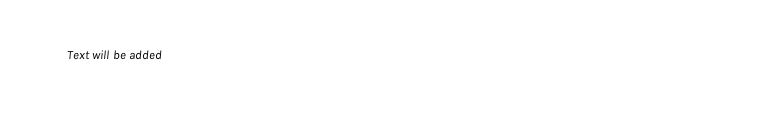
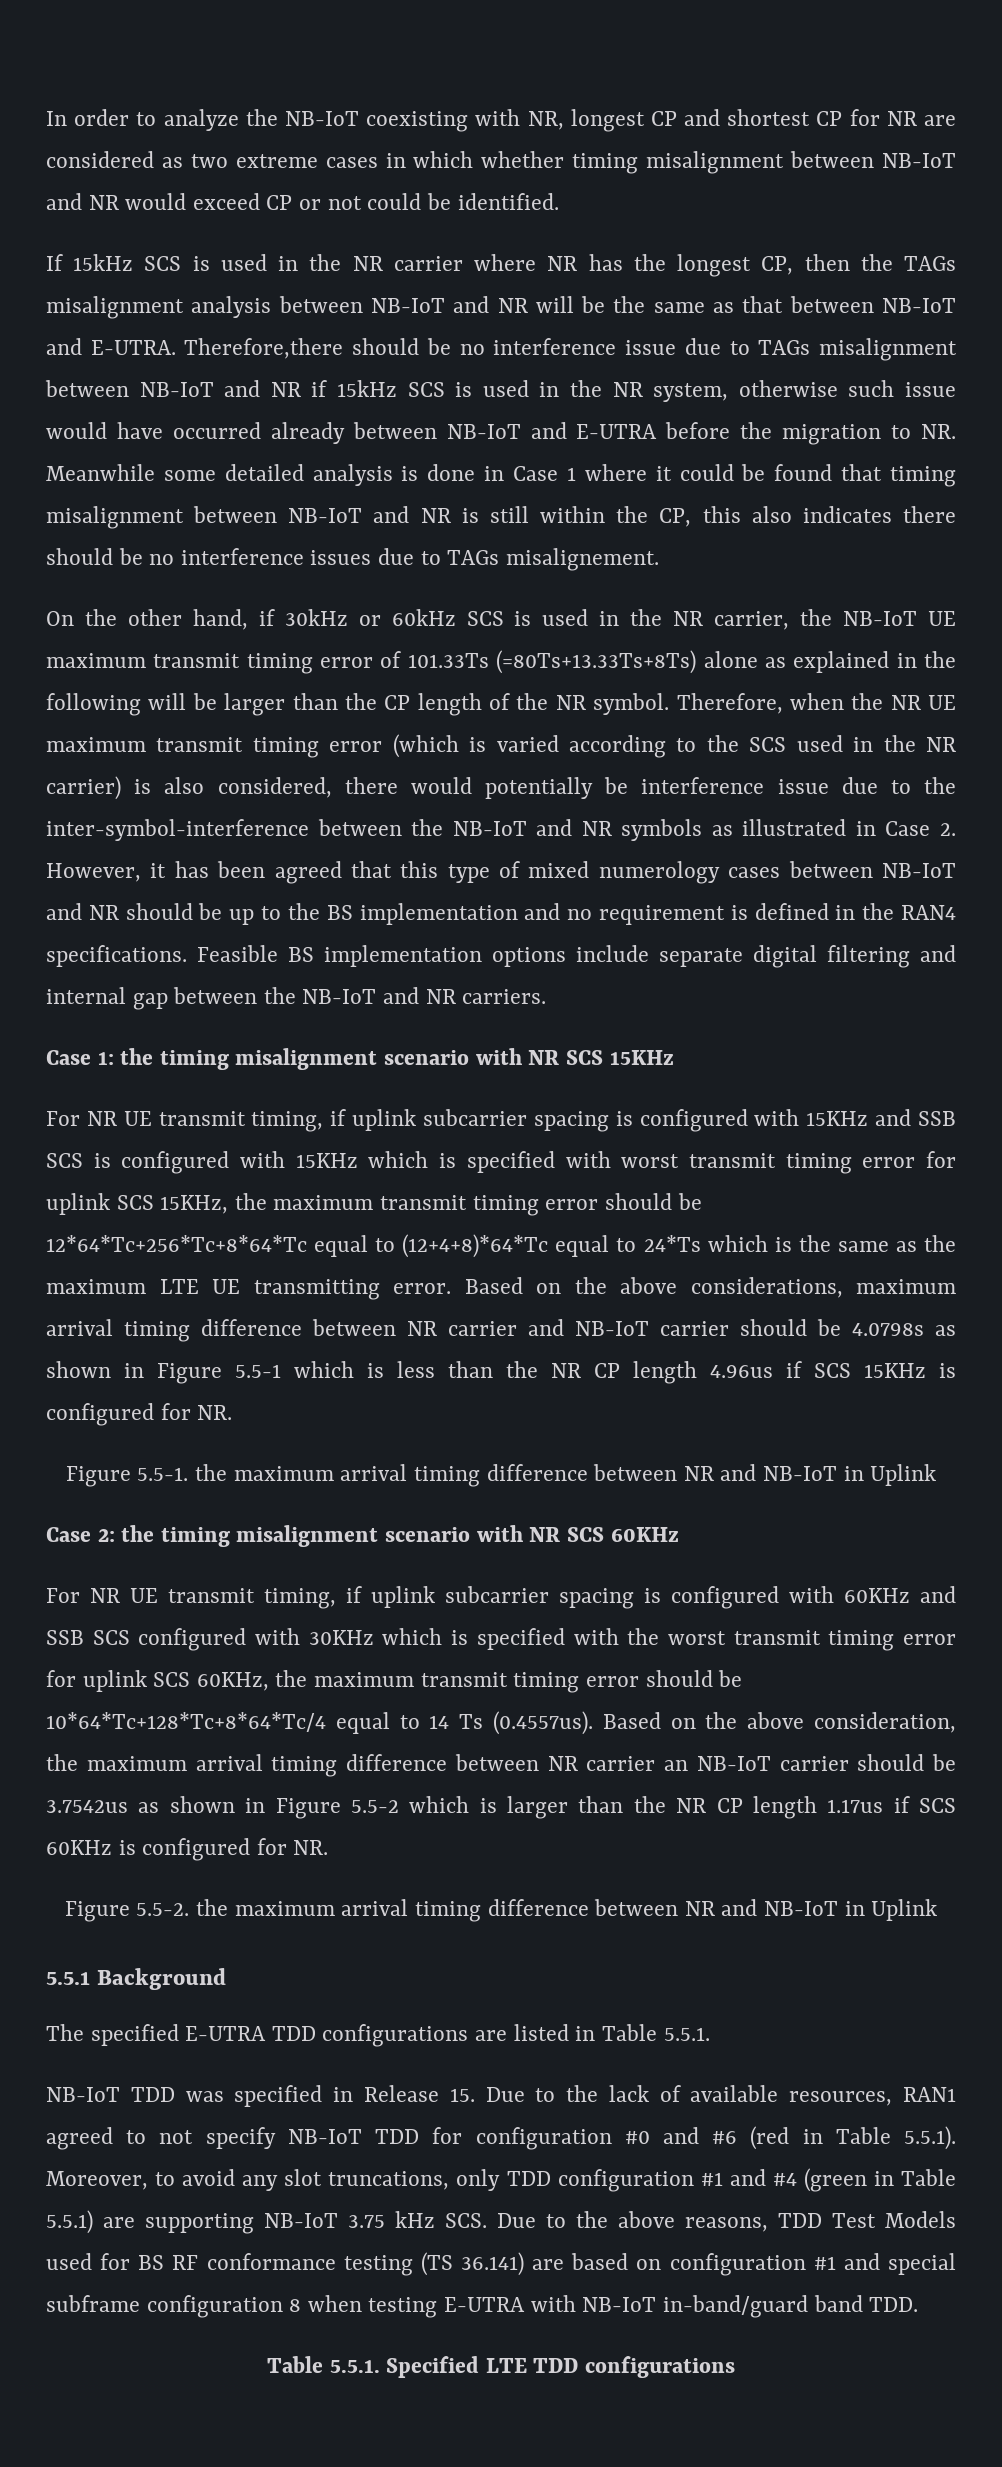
[67,50,163,60] Text will be added -> [46,109,956,132] [46,151,956,174] [46,193,559,210] [46,254,957,277] [46,296,956,319] [46,338,958,361] [45,380,957,402] [46,422,956,445] [46,464,957,487] [46,506,957,529] [46,548,659,571] [46,609,957,630] [46,650,957,674] [46,693,956,716] [46,734,957,758] [46,776,956,800] [46,819,956,841] [46,861,956,884] [46,903,956,925] [46,945,956,968] [46,987,547,1010] [46,1048,674,1070] [46,1109,957,1132] [46,1151,957,1174] [46,1193,702,1216] [46,1234,957,1258] [46,1277,956,1300] [46,1319,956,1342] [46,1361,956,1384] [46,1403,233,1426] [65,1464,937,1487] [46,1525,679,1547] [46,1586,956,1609] [46,1628,957,1651] [46,1670,743,1693] [46,1711,956,1735] [46,1754,956,1777] [46,1796,956,1819] [46,1838,329,1861] [64,1899,938,1922] [46,1968,226,1990] [46,2024,710,2047] [46,2085,957,2107] [46,2126,956,2150] [46,2168,956,2192] [46,2210,956,2234] [46,2252,956,2276] [46,2295,919,2318] [266,2356,736,2378] In order to analyze the NB-IoT coexisting with NR, longest CP and shortest CP for NR are considered as two extreme cases in which whether timing misalignment between NB-IoT and NR would exceed CP or not could be identified. // If 15kHz SCS is used in the NR carrier where NR has the longest CP, then the TAGs misalignment analysis between NB-IoT and NR will be the same as that between NB-IoT and E-UTRA. Therefore,there should be no interference issue due to TAGs misalignment between NB-IoT and NR if 15kHz SCS is used in the NR system, otherwise such issue would have occurred already between NB-IoT and E-UTRA before the migration to NR. Meanwhile some detailed analysis is done in Case 1 where it could be found that timing misalignment between NB-IoT and NR is still within the CP, this also indicates there should be no interference issues due to TAGs misalignement. // On the other hand, if 30kHz or 60kHz SCS is used in the NR carrier, the NB-IoT UE maximum transmit timing error of 101.33Ts (=80Ts+13.33Ts+8Ts) alone as explained in the following will be larger than the CP length of the NR symbol. Therefore, when the NR UE maximum transmit timing error (which is varied according to the SCS used in the NR carrier) is also considered, there would potentially be interference issue due to the inter-symbol-interference between the NB-IoT and NR symbols as illustrated in Case 2. However, it has been agreed that this type of mixed numerology cases between NB-IoT and NR should be up to the BS implementation and no requirement is defined in the RAN4 specifications. Feasible BS implementation options include separate digital filtering and internal gap between the NB-IoT and NR carriers. // Case 1: the timing misalignment scenario with NR SCS 15KHz // For NR UE transmit timing, if uplink subcarrier spacing is configured with 15KHz and SSB SCS is configured with 15KHz which is specified with worst transmit timing error for uplink SCS 15KHz, the maximum transmit timing error should be 12*64*Tc+256*Tc+8*64*Tc equal to (12+4+8)*64*Tc equal to 24*Ts which is the same as the maximum LTE UE transmitting error. Based on the above considerations, maximum arrival timing difference between NR carrier and NB-IoT carrier should be 4.0798s as shown in Figure 5.5-1 which is less than the NR CP length 4.96us if SCS 15KHz is configured for NR. // Figure 5.5-1. the maximum arrival timing difference between NR and NB-IoT in Uplink // Case 2: the timing misalignment scenario with NR SCS 60KHz // For NR UE transmit timing, if uplink subcarrier spacing is configured with 60KHz and SSB SCS configured with 30KHz which is specified with the worst transmit timing error for uplink SCS 60KHz, the maximum transmit timing error should be 10*64*Tc+128*Tc+8*64*Tc/4 equal to 14 Ts (0.4557us). Based on the above consideration, the maximum arrival timing difference between NR carrier an NB-IoT carrier should be 3.7542us as shown in Figure 5.5-2 which is larger than the NR CP length 1.17us if SCS 60KHz is configured for NR. // Figure 5.5-2. the maximum arrival timing difference between NR and NB-IoT in Uplink // 5.5.1 Background // The specified E-UTRA TDD configurations are listed in Table 5.5.1. // NB-IoT TDD was specified in Release 15. Due to the lack of available resources, RAN1 agreed to not specify NB-IoT TDD for configuration #0 and #6 (red in Table 5.5.1). Moreover, to avoid any slot truncations, only TDD configuration #1 and #4 (green in Table 5.5.1) are supporting NB-IoT 3.75 kHz SCS. Due to the above reasons, TDD Test Models used for BS RF conformance testing (TS 36.141) are based on configuration #1 and special subframe configuration 8 when testing E-UTRA with NB-IoT in-band/guard band TDD. // Table 5.5.1. Specified LTE TDD configurations

